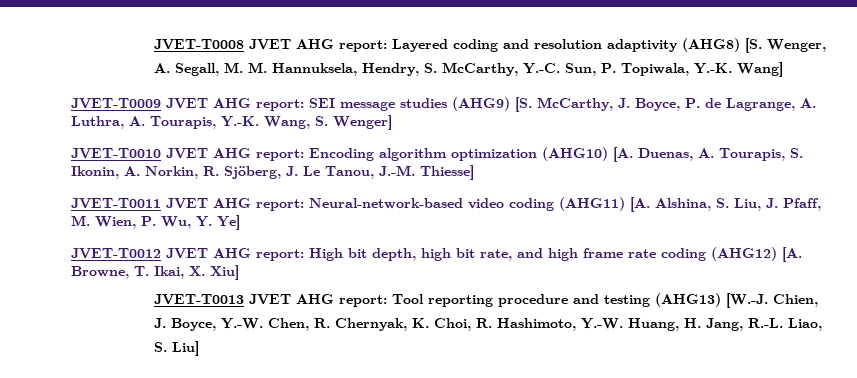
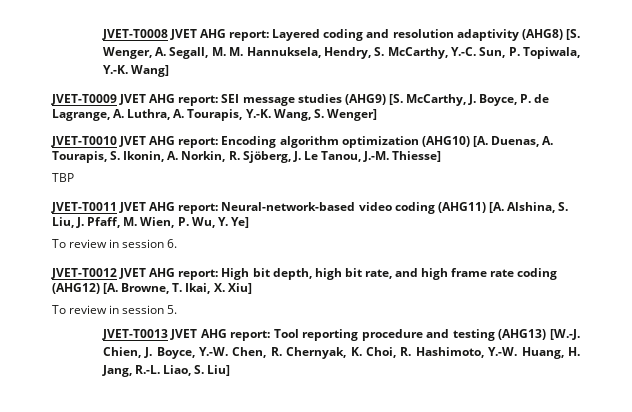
(474, 172) none -> [52,173,74,182] // TBP
(240, 222) none -> [52,239,178,248] // To review in session 6.
(239, 272) none -> [52,305,178,314] // To review in session 5.

